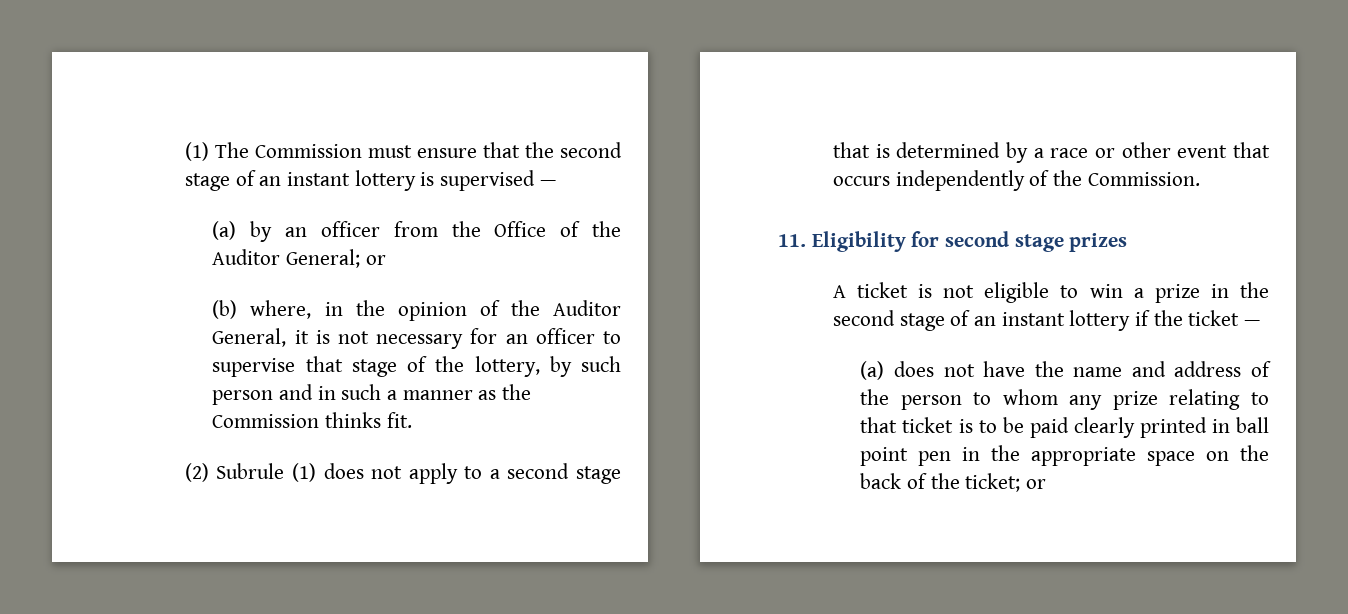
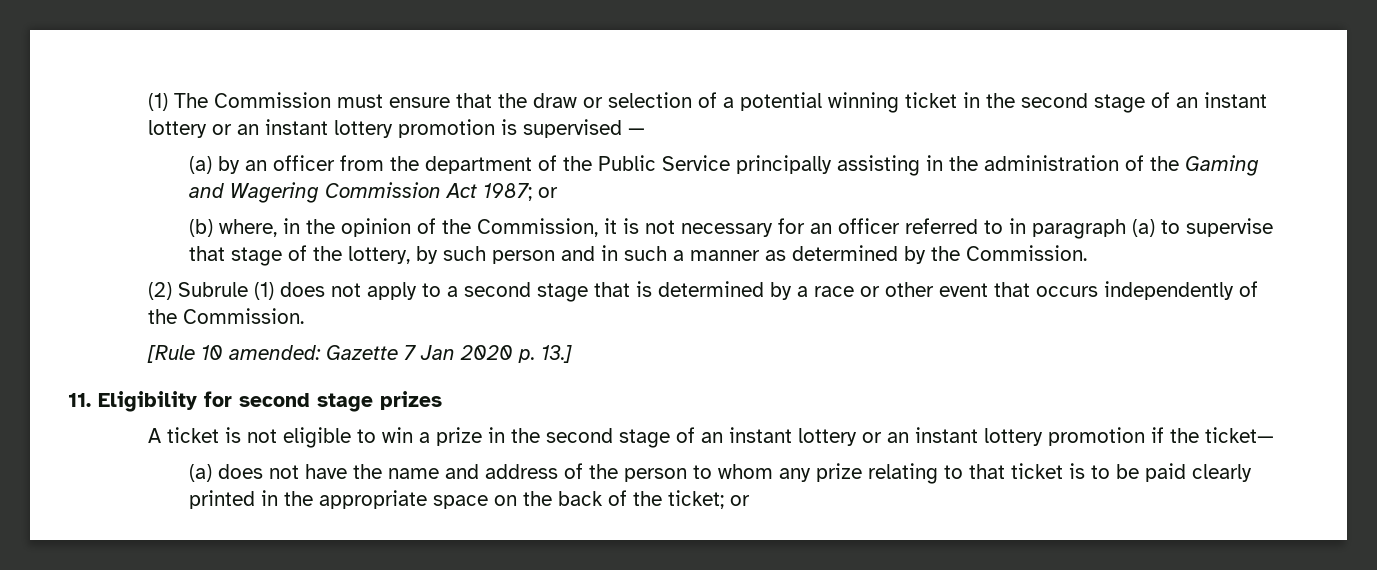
[560,142,623,158] [184,170,416,191] second stage of an instant lottery -> [533,92,1268,113] [148,119,496,138] draw or selection of a potential winning ticket in the second stage of an instant lottery or an instant lottery promotion
[494,221,621,237] [212,249,361,268] Office of the Auditor General; -> [424,155,1259,176] [188,182,532,203] department of the Public Service principally assisting in the administration of the Gaming and Wagering Commission Act 1987;
[553,300,621,316] [212,328,287,347] Auditor General, -> [476,218,598,237] Commission,
(595, 336) none -> [904,218,1155,239] referred to in paragraph (a)
[502,384,532,400] [212,412,412,428] the Commission thinks fit. -> [791,245,1087,264] determined by the Commission.
(1200, 179) none -> [147,345,573,363] // [Rule 10 amended: Gazette 7 Jan 2020 p. 13.]
[1134,310,1260,326] if the ticket — -> [862,427,1275,446] or an instant lottery promotion if the ticket—
[1236,417,1269,433] [860,447,981,466] ball point pen in -> (278, 498) none

